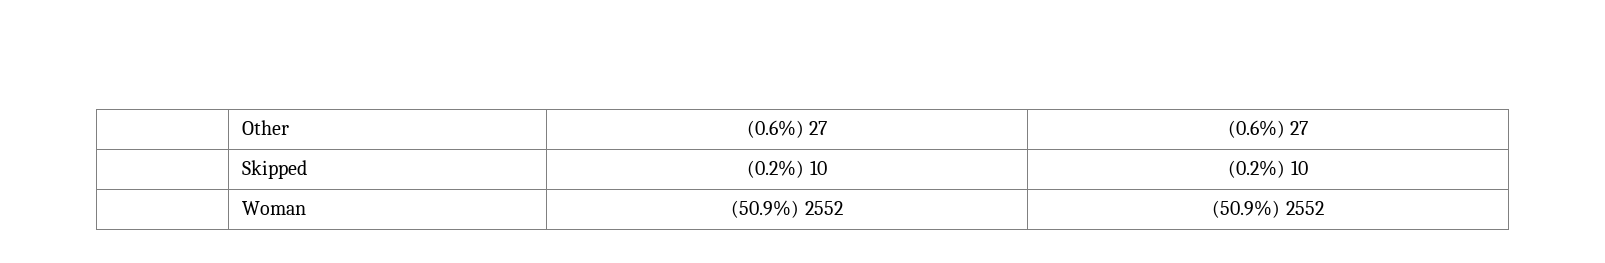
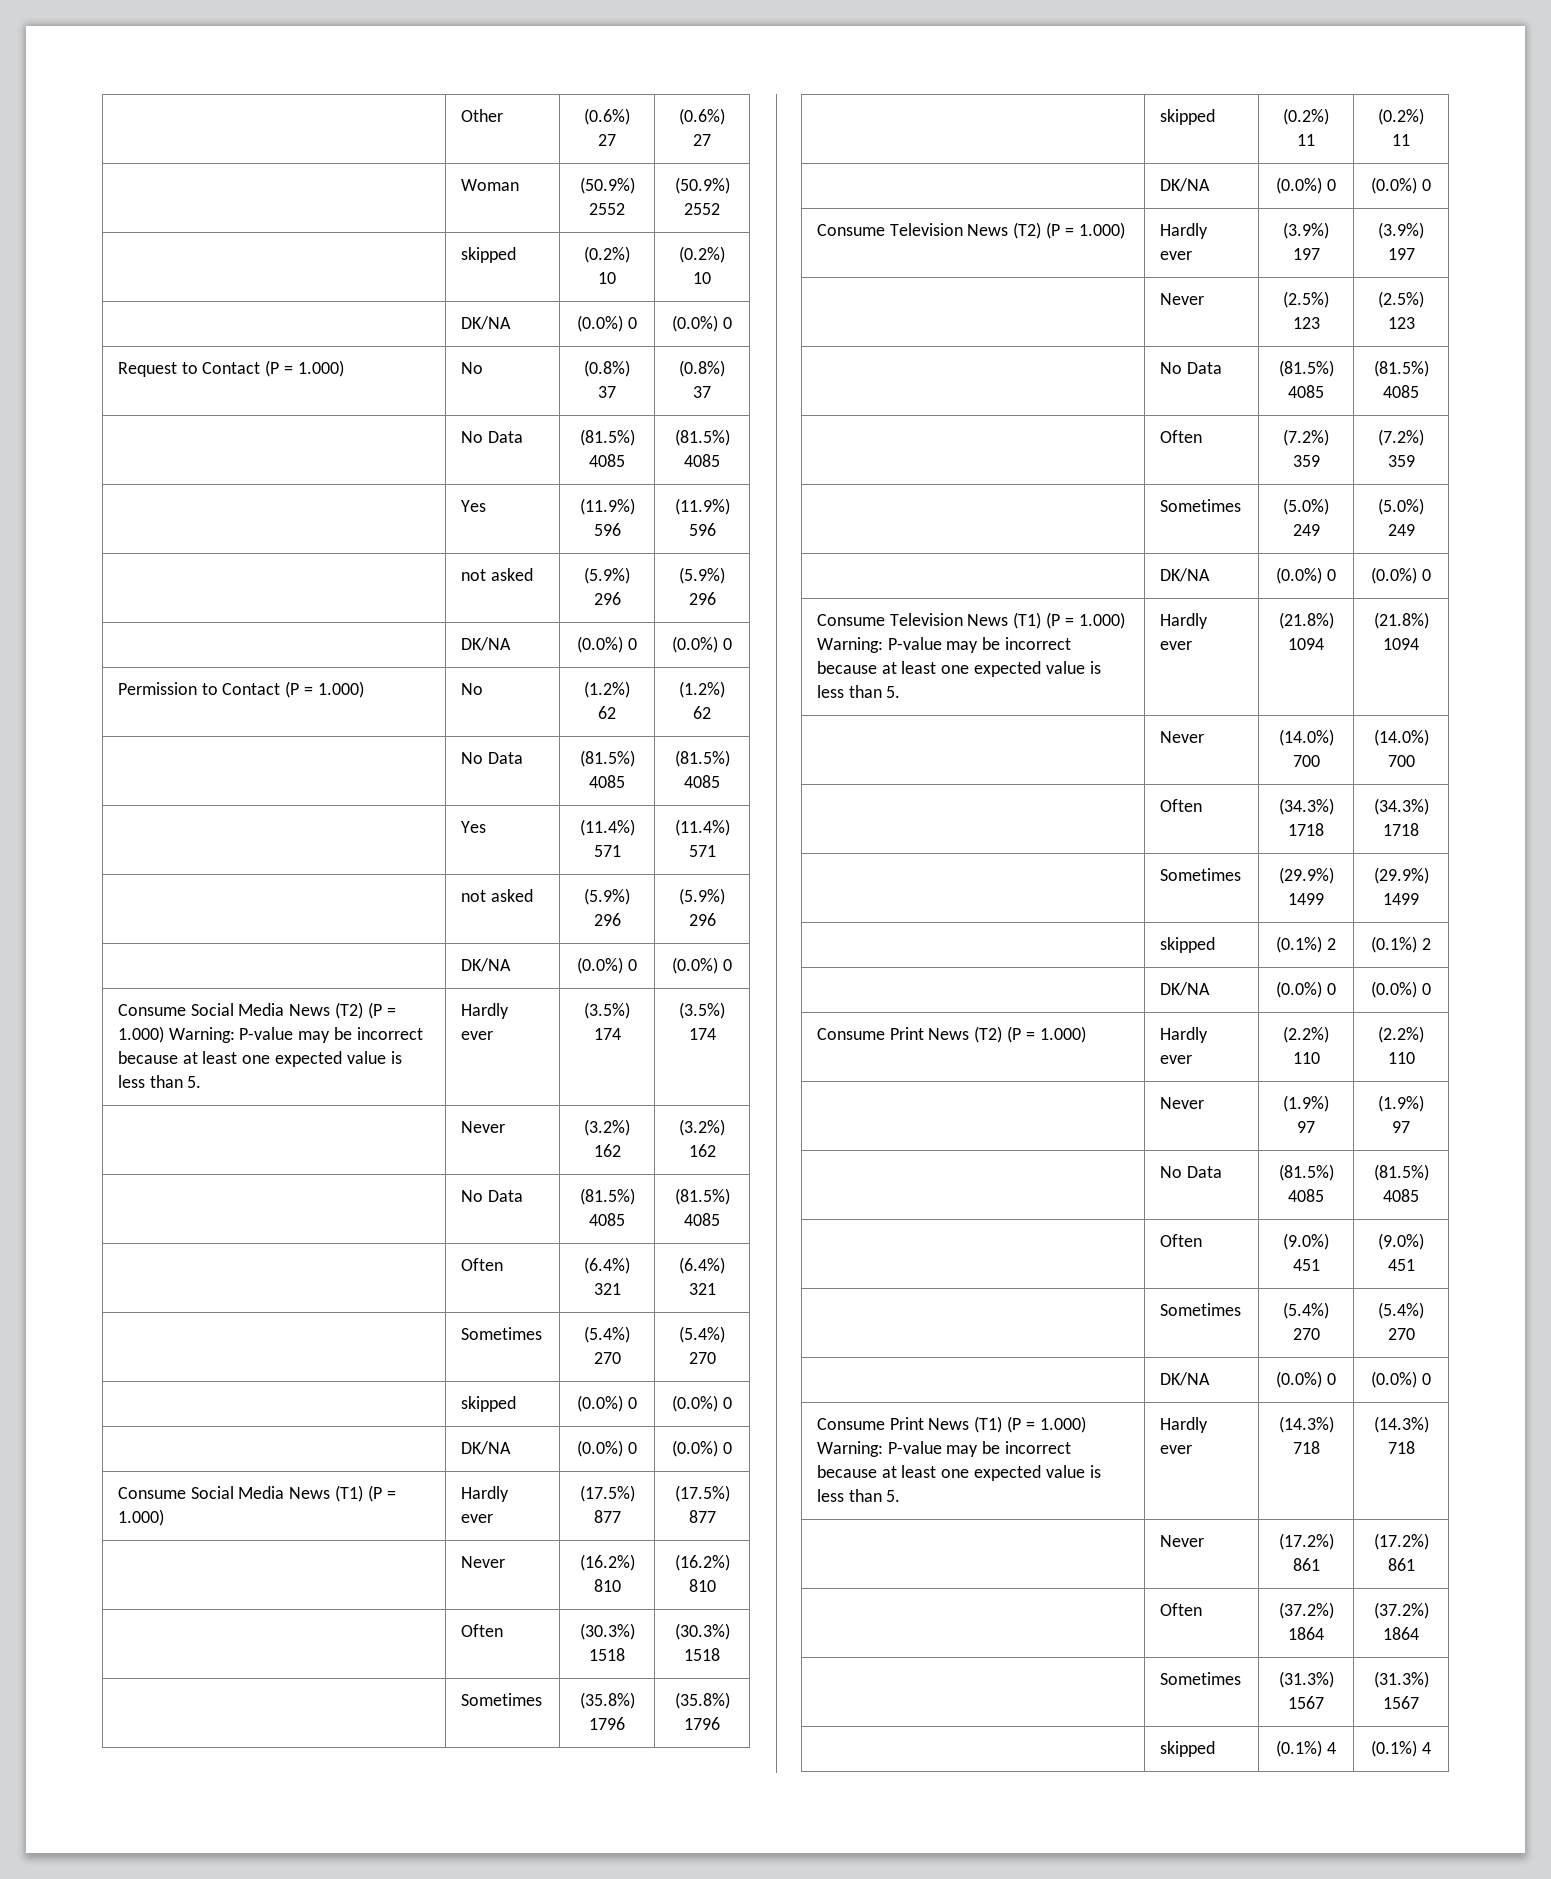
[242,160,308,179] [747,160,827,178] [1228,160,1308,178] [242,201,307,215] [731,200,843,218] [1212,200,1324,218] Skipped | (0.2%) 10 | (0.2%) 10 // | Woman | (50.9%) 2552 | (50.9%) 2552 -> [460,179,519,191] [579,177,635,194] [589,203,625,215] [674,177,730,194] [684,203,720,215] [460,247,516,263] [584,246,630,263] [598,272,616,284] [679,246,725,263] [693,272,711,284] [460,316,511,330] [577,315,637,332] [672,315,732,332] [117,360,345,377] [460,362,483,374] [584,360,630,377] [598,386,616,398] [679,360,725,377] [693,386,711,398] [460,431,523,443] [579,429,635,446] [589,454,625,467] [674,429,730,446] [684,454,720,467] [460,500,486,512] [579,498,635,515] [593,523,621,536] [674,498,730,515] [688,523,716,536] [460,568,533,581] [584,567,630,584] [593,592,621,605] [679,567,725,584] [688,592,716,605] [460,637,511,651] [577,636,637,653] [672,636,732,653] [117,681,365,698] [460,683,483,695] [584,681,630,698] [598,706,616,719] [679,681,725,698] [693,706,711,719] [460,752,523,764] [579,750,635,767] [589,775,625,788] [674,750,730,767] [684,775,720,788] [460,821,486,833] [579,819,635,836] [593,845,621,857] [674,819,730,836] [688,845,716,857] [460,889,533,902] [584,888,630,905] [593,913,621,926] [679,888,725,905] [688,913,716,926] [460,958,511,972] [577,957,637,974] [672,957,732,974] [117,1002,396,1019] [117,1026,424,1043] [117,1051,402,1067] [117,1075,202,1088] [460,1003,509,1019] [460,1031,493,1040] [584,1002,630,1019] [593,1028,621,1040] [679,1002,725,1019] [688,1028,716,1040] [460,1121,505,1133] [584,1119,630,1136] [593,1144,621,1157] [679,1119,725,1136] [688,1144,716,1157] [460,1190,523,1202] [579,1188,635,1205] [589,1213,625,1226] [674,1188,730,1205] [684,1213,720,1226] [460,1258,503,1271] [584,1257,630,1274] [593,1283,621,1295] [679,1257,725,1274] [688,1283,716,1295] [460,1327,542,1340] [584,1326,630,1343] [593,1352,621,1364] [679,1326,725,1343] [688,1352,716,1364] [460,1396,516,1412] [577,1395,637,1412] [672,1395,732,1412] [460,1441,511,1455] [577,1440,637,1457] [672,1440,732,1457] [117,1485,396,1502] [117,1509,164,1526] [460,1486,509,1502] [460,1514,493,1523] [579,1485,635,1502] [593,1510,621,1523] [674,1485,730,1502] [688,1510,716,1523] [460,1556,505,1568] [579,1554,635,1571] [593,1579,621,1592] [674,1554,730,1571] [688,1579,716,1592] [460,1624,503,1637] [579,1623,635,1640] [589,1648,625,1661] [674,1623,730,1640] [684,1648,720,1661] [460,1693,542,1706] [579,1692,635,1709] [589,1717,625,1730] [674,1692,730,1709] [684,1717,720,1730] [1159,109,1215,125] [1283,108,1329,125] [1297,134,1315,146] [1378,108,1424,125] [1392,134,1410,146] [1159,178,1210,192] [1276,177,1336,194] [1371,177,1431,194] [816,222,1125,239] [1159,223,1208,239] [1159,251,1192,260] [1283,222,1329,239] [1292,248,1320,260] [1378,222,1424,239] [1387,248,1415,260] [1159,293,1204,305] [1283,291,1329,308] [1292,317,1320,329] [1378,291,1424,308] [1387,317,1415,329] [1159,362,1222,374] [1278,360,1334,377] [1288,385,1324,398] [1373,360,1429,377] [1383,385,1419,398] [1159,430,1202,443] [1283,429,1329,446] [1292,455,1320,467] [1378,429,1424,446] [1387,455,1415,467] [1159,499,1241,512] [1283,498,1329,515] [1292,524,1320,536] [1378,498,1424,515] [1387,524,1415,536] [1159,568,1210,582] [1276,567,1336,584] [1371,567,1431,584] [816,612,1125,629] [816,637,1072,653] [816,661,1101,677] [816,685,901,698] [1159,613,1208,629] [1159,641,1192,650] [1278,612,1334,629] [1288,638,1324,650] [1373,612,1429,629] [1383,638,1419,650] [1159,731,1204,743] [1278,729,1334,746] [1292,755,1320,767] [1373,729,1429,746] [1387,755,1415,767] [1159,799,1202,812] [1278,798,1334,815] [1288,823,1324,836] [1373,798,1429,815] [1383,823,1419,836] [1159,868,1241,881] [1278,867,1334,884] [1288,893,1324,905] [1373,867,1429,884] [1383,893,1419,905] [1159,937,1215,953] [1276,936,1336,953] [1371,936,1431,953] [1159,982,1210,996] [1276,981,1336,998] [1371,981,1431,998] [816,1026,1086,1043] [1159,1027,1208,1043] [1159,1055,1192,1064] [1283,1026,1329,1043] [1292,1052,1320,1064] [1378,1026,1424,1043] [1387,1052,1415,1064] [1159,1097,1204,1109] [1283,1095,1329,1112] [1297,1121,1315,1133] [1378,1095,1424,1112] [1392,1121,1410,1133] [1159,1166,1222,1178] [1278,1164,1334,1181] [1288,1189,1324,1202] [1373,1164,1429,1181] [1383,1189,1419,1202] [1159,1234,1202,1247] [1283,1233,1329,1250] [1292,1259,1320,1271] [1378,1233,1424,1250] [1387,1259,1415,1271] [1159,1303,1241,1316] [1283,1302,1329,1319] [1292,1328,1320,1340] [1378,1302,1424,1319] [1387,1328,1415,1340] [1159,1372,1210,1386] [1276,1371,1336,1388] [1371,1371,1431,1388] [816,1416,1086,1433] [816,1441,1072,1457] [816,1465,1101,1481] [816,1489,901,1502] [1159,1417,1208,1433] [1159,1445,1192,1454] [1278,1416,1334,1433] [1292,1441,1320,1454] [1373,1416,1429,1433] [1387,1441,1415,1454] [1159,1535,1204,1547] [1278,1533,1334,1550] [1292,1558,1320,1571] [1373,1533,1429,1550] [1387,1558,1415,1571] [1159,1603,1202,1616] [1278,1602,1334,1619] [1288,1627,1324,1640] [1373,1602,1429,1619] [1383,1627,1419,1640] [1159,1672,1241,1685] [1278,1671,1334,1688] [1288,1696,1324,1709] [1373,1671,1429,1688] [1383,1696,1419,1709] [1159,1741,1215,1757] [1276,1740,1336,1757] [1371,1740,1431,1757] Woman | (50.9%) 2552 | (50.9%) 2552 // | skipped | (0.2%) 10 | (0.2%) 10 // | DK/NA | (0.0%) 0 | (0.0%) 0 // Request to Contact (P = 1.000) | No | (0.8%) 37 | (0.8%) 37 // | No Data | (81.5%) 4085 | (81.5%) 4085 // | Yes | (11.9%) 596 | (11.9%) 596 // | not asked | (5.9%) 296 | (5.9%) 296 // | DK/NA | (0.0%) 0 | (0.0%) 0 // Permission to Contact (P = 1.000) | No | (1.2%) 62 | (1.2%) 62 // | No Data | (81.5%) 4085 | (81.5%) 4085 // | Yes | (11.4%) 571 | (11.4%) 571 // | not asked | (5.9%) 296 | (5.9%) 296 // | DK/NA | (0.0%) 0 | (0.0%) 0 // Consume Social Media News (T2) (P = 1.000) Warning: P-value may be incorrect because at least one expected value is less than 5. | Hardly ever | (3.5%) 174 | (3.5%) 174 // | Never | (3.2%) 162 | (3.2%) 162 // | No Data | (81.5%) 4085 | (81.5%) 4085 // | Often | (6.4%) 321 | (6.4%) 321 // | Sometimes | (5.4%) 270 | (5.4%) 270 // | skipped | (0.0%) 0 | (0.0%) 0 // | DK/NA | (0.0%) 0 | (0.0%) 0 // Consume Social Media News (T1) (P = 1.000) | Hardly ever | (17.5%) 877 | (17.5%) 877 // | Never | (16.2%) 810 | (16.2%) 810 // | Often | (30.3%) 1518 | (30.3%) 1518 // | Sometimes | (35.8%) 1796 | (35.8%) 1796 // | skipped | (0.2%) 11 | (0.2%) 11 // | DK/NA | (0.0%) 0 | (0.0%) 0 // Consume Television News (T2) (P = 1.000) | Hardly ever | (3.9%) 197 | (3.9%) 197 // | Never | (2.5%) 123 | (2.5%) 123 // | No Data | (81.5%) 4085 | (81.5%) 4085 // | Often | (7.2%) 359 | (7.2%) 359 // | Sometimes | (5.0%) 249 | (5.0%) 249 // | DK/NA | (0.0%) 0 | (0.0%) 0 // Consume Television News (T1) (P = 1.000) Warning: P-value may be incorrect because at least one expected value is less than 5. | Hardly ever | (21.8%) 1094 | (21.8%) 1094 // | Never | (14.0%) 700 | (14.0%) 700 // | Often | (34.3%) 1718 | (34.3%) 1718 // | Sometimes | (29.9%) 1499 | (29.9%) 1499 // | skipped | (0.1%) 2 | (0.1%) 2 // | DK/NA | (0.0%) 0 | (0.0%) 0 // Consume Print News (T2) (P = 1.000) | Hardly ever | (2.2%) 110 | (2.2%) 110 // | Never | (1.9%) 97 | (1.9%) 97 // | No Data | (81.5%) 4085 | (81.5%) 4085 // | Often | (9.0%) 451 | (9.0%) 451 // | Sometimes | (5.4%) 270 | (5.4%) 270 // | DK/NA | (0.0%) 0 | (0.0%) 0 // Consume Print News (T1) (P = 1.000) Warning: P-value may be incorrect because at least one expected value is less than 5. | Hardly ever | (14.3%) 718 | (14.3%) 718 // | Never | (17.2%) 861 | (17.2%) 861 // | Often | (37.2%) 1864 | (37.2%) 1864 // | Sometimes | (31.3%) 1567 | (31.3%) 1567 // | skipped | (0.1%) 4 | (0.1%) 4

